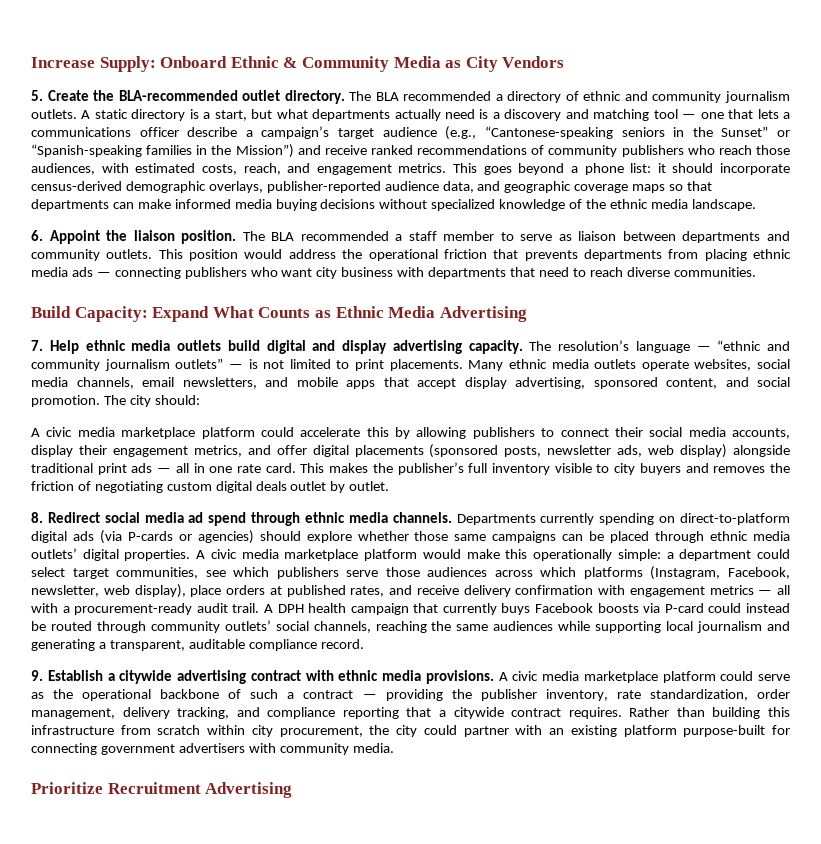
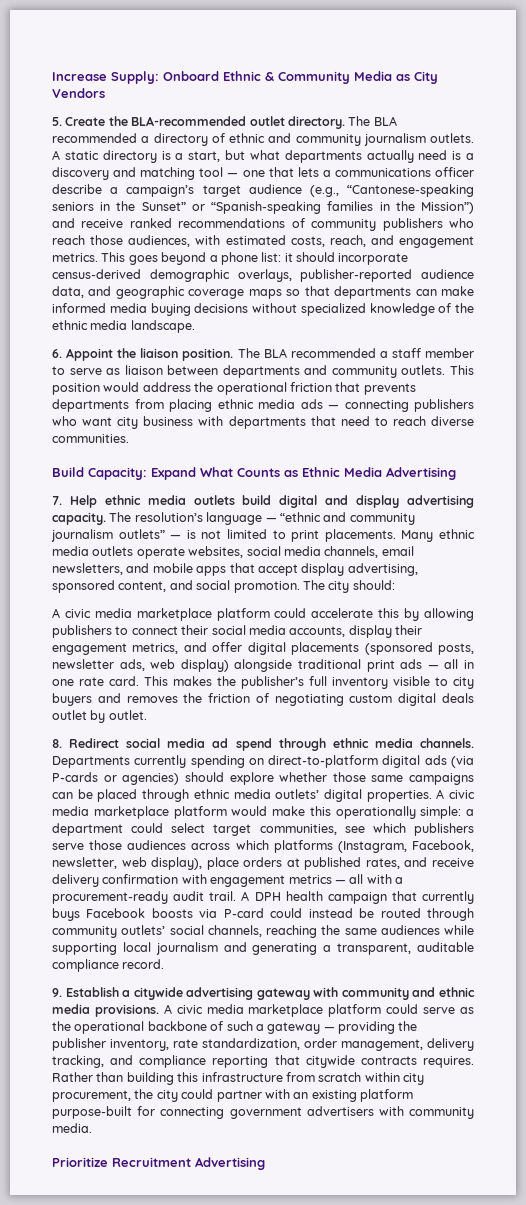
[250,670,334,681] contract with -> [256,987,436,1000] gateway with community and
[303,690,354,699] contract -> [267,1022,321,1034] gateway
[439,707,562,719] a citywide contract -> [305,1055,417,1068] citywide contracts

